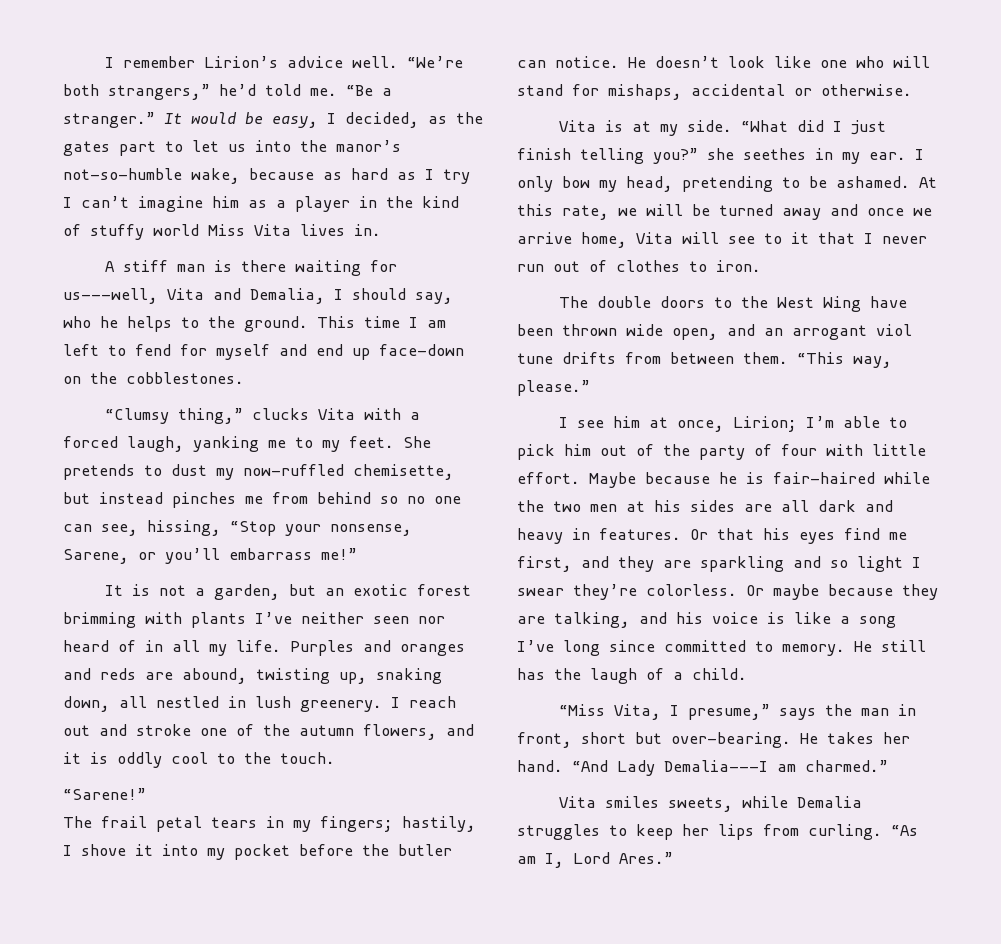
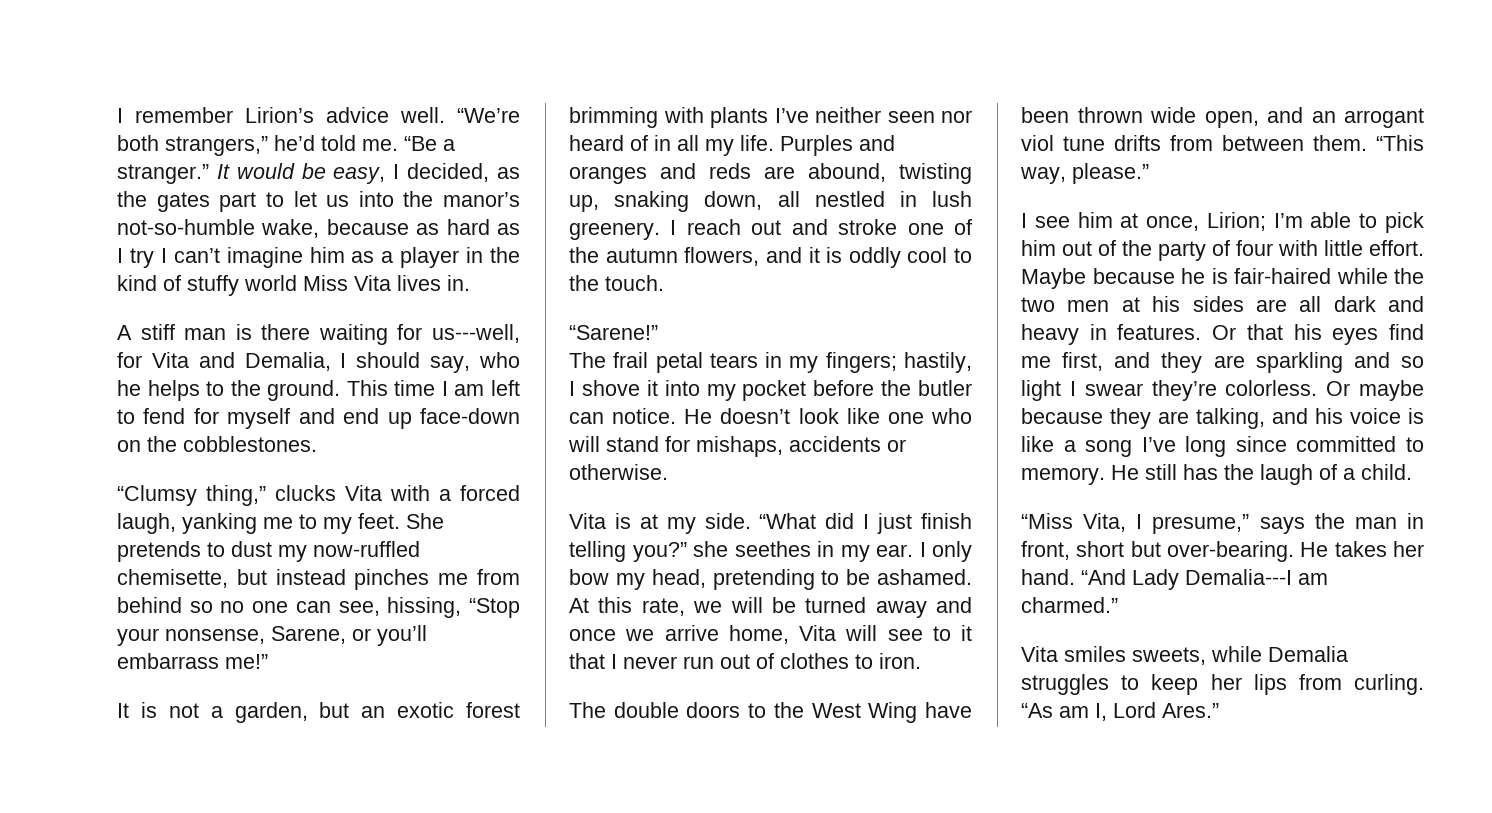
(158, 296) none -> [117,352,142,368] for
[691,84,785,96] accidental -> [789,436,881,452] accidents

